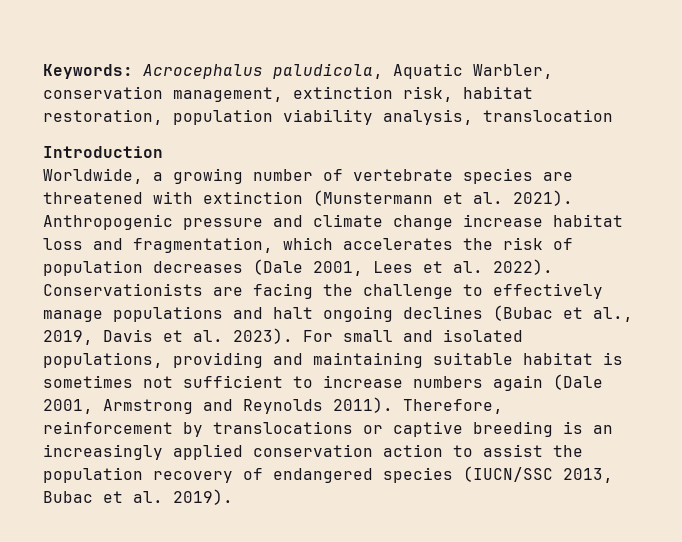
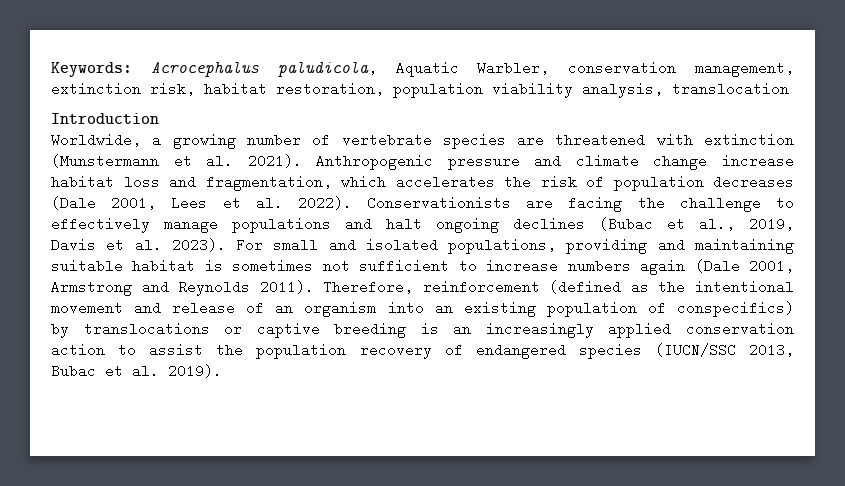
(173, 427) none -> [549,280,794,294] [51,301,794,317] (defined as the intentional movement and release of an organism into an existing population of conspecifics)

